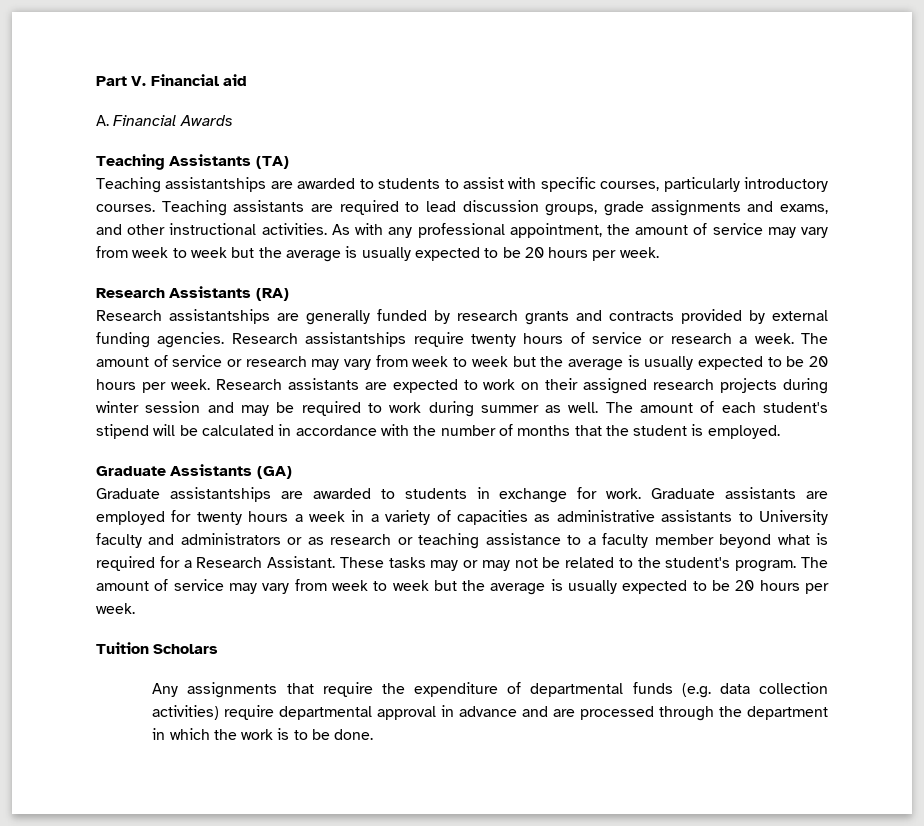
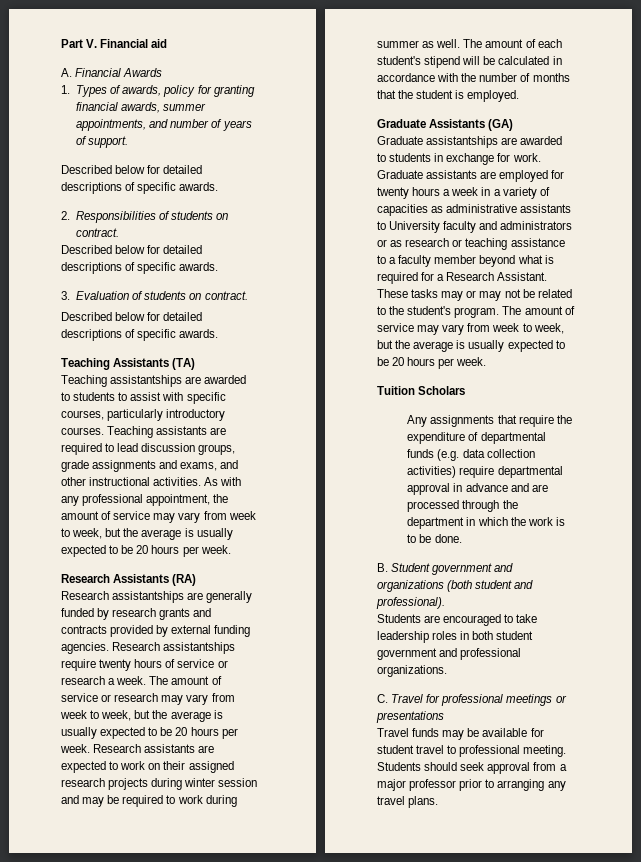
(233, 120) none -> [61,85,255,97] [76,102,207,113] [76,119,252,131] [76,136,129,148] [61,165,203,174] [61,182,219,194] [61,211,229,223] [76,228,120,237] [61,245,203,254] [61,262,219,274] [61,291,248,300] [61,312,203,321] [61,329,219,341] // 1. Types of awards, policy for granting financial awards, summer appointments, and number of years of support. // Described below for detailed descriptions of specific awards. // 2. Responsibilities of students on contract. // Described below for detailed descriptions of specific awards. // 3. Evaluation of students on contract. // Described below for detailed descriptions of specific awards.
[190,247,227,258] week -> [72,528,103,539] week,
[471,356,508,367] week -> [101,710,132,721] week,
[392,580,429,591] week -> [533,323,564,334] week,
(374, 734) none -> [377,563,514,575] [377,580,534,592] [376,597,445,609] [377,614,538,626] [377,631,534,643] [377,648,522,660] [377,665,447,677] [377,694,567,706] [376,711,444,723] [377,728,544,740] [377,745,567,757] [377,762,567,774] [377,779,566,791] [377,796,439,808] // B. Student government and organizations (both student and professional). // Students are encouraged to take leadership roles in both student government and professional organizations. // C. Travel for professional meetings or presentations // Travel funds may be available for student travel to professional meeting. Students should seek approval from a major professor prior to arranging any travel plans.

